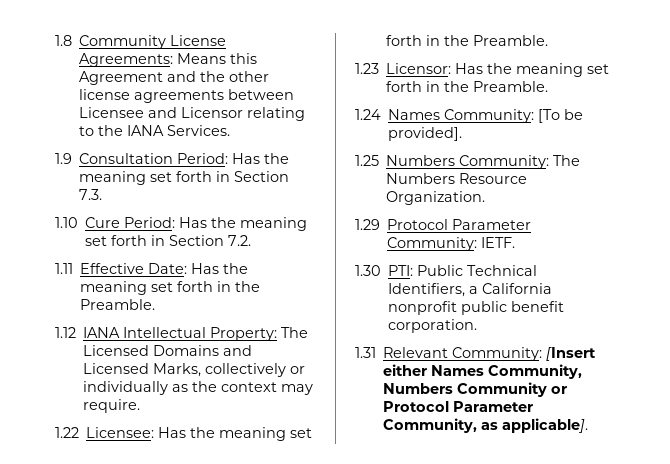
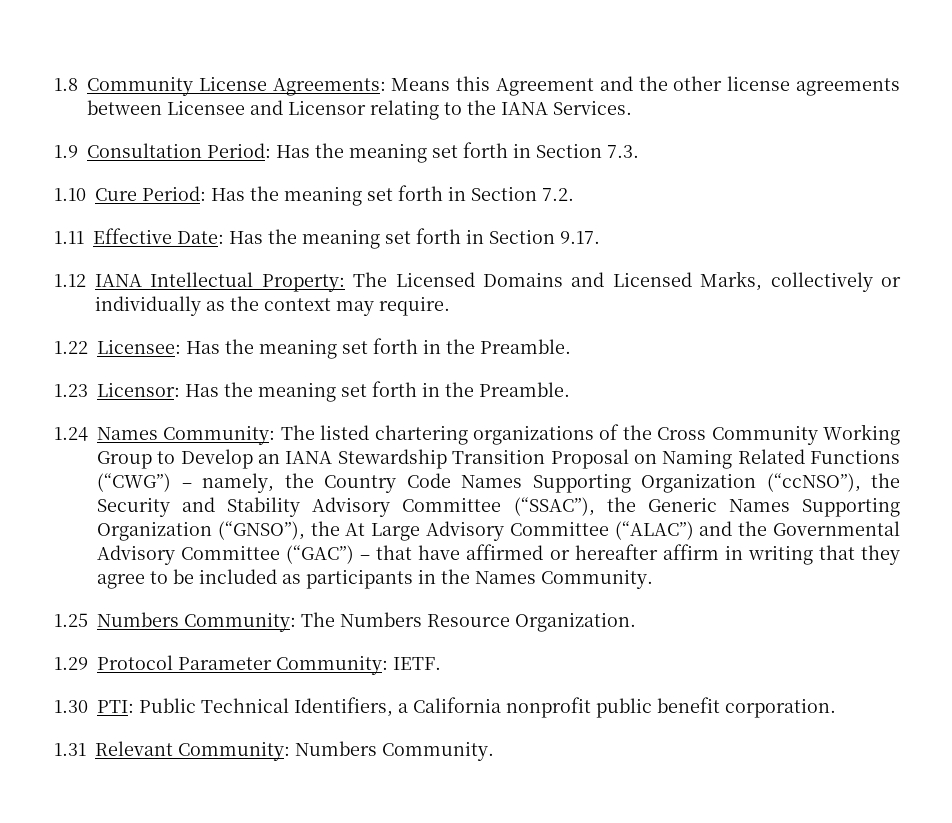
[235,281,261,292] [80,299,156,310] the Preamble. -> [489,229,600,244] Section 9.17.
[538,109,584,123] [388,127,463,141] [To be provided]. -> [280,424,900,445] [97,449,901,469] [97,473,900,493] [97,497,900,517] [97,521,900,541] [97,544,901,565] [97,569,653,589] The listed chartering organizations of the Cross Community Working Group to Develop an IANA Stewardship Transition Proposal on Naming Related Functions (“CWG”) – namely, the Country Code Names Supporting Organization (“ccNSO”), the Security and Stability Advisory Committee (“SSAC”), the Generic Names Supporting Organization (“GNSO”), the At Large Advisory Committee (“ALAC”) and the Governmental Advisory Committee (“GAC”) – that have affirmed or hereafter affirm in writing that they agree to be included as participants in the Names Community.
[546,347,597,361] [383,364,583,379] [383,382,568,397] [383,401,534,412] [383,418,589,433] [Insert either Names Community, Numbers Community or Protocol Parameter Community, as applicable]. -> [295,741,494,761] Numbers Community.

